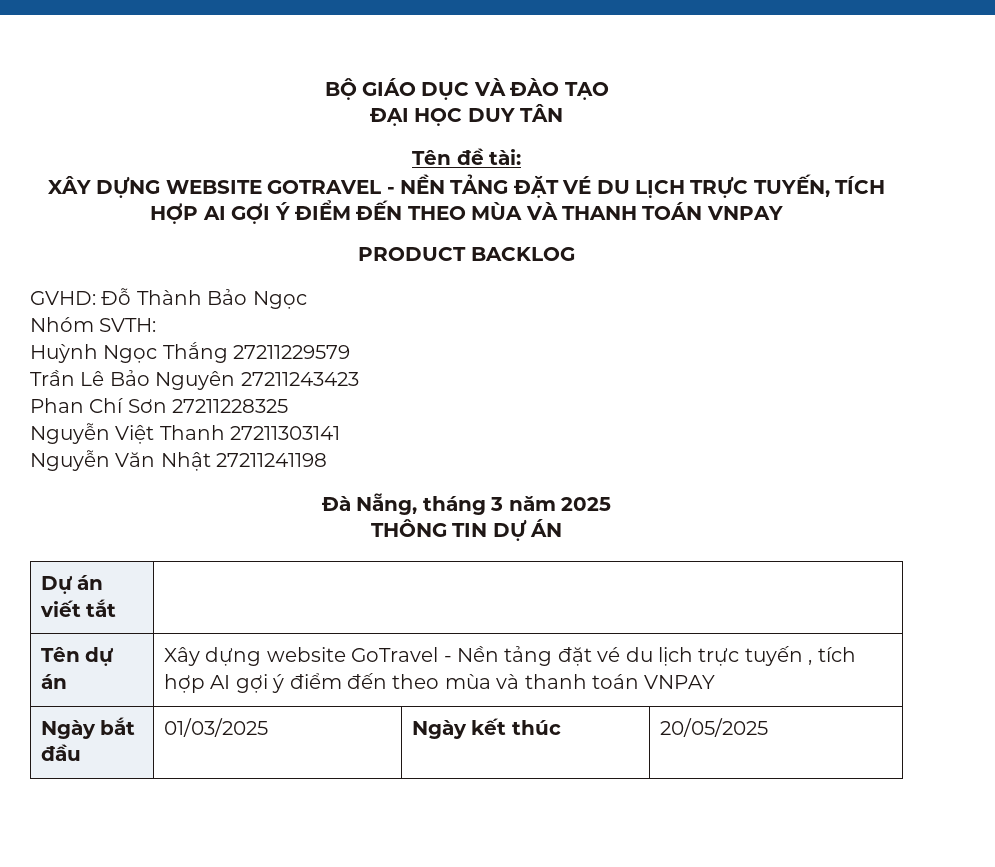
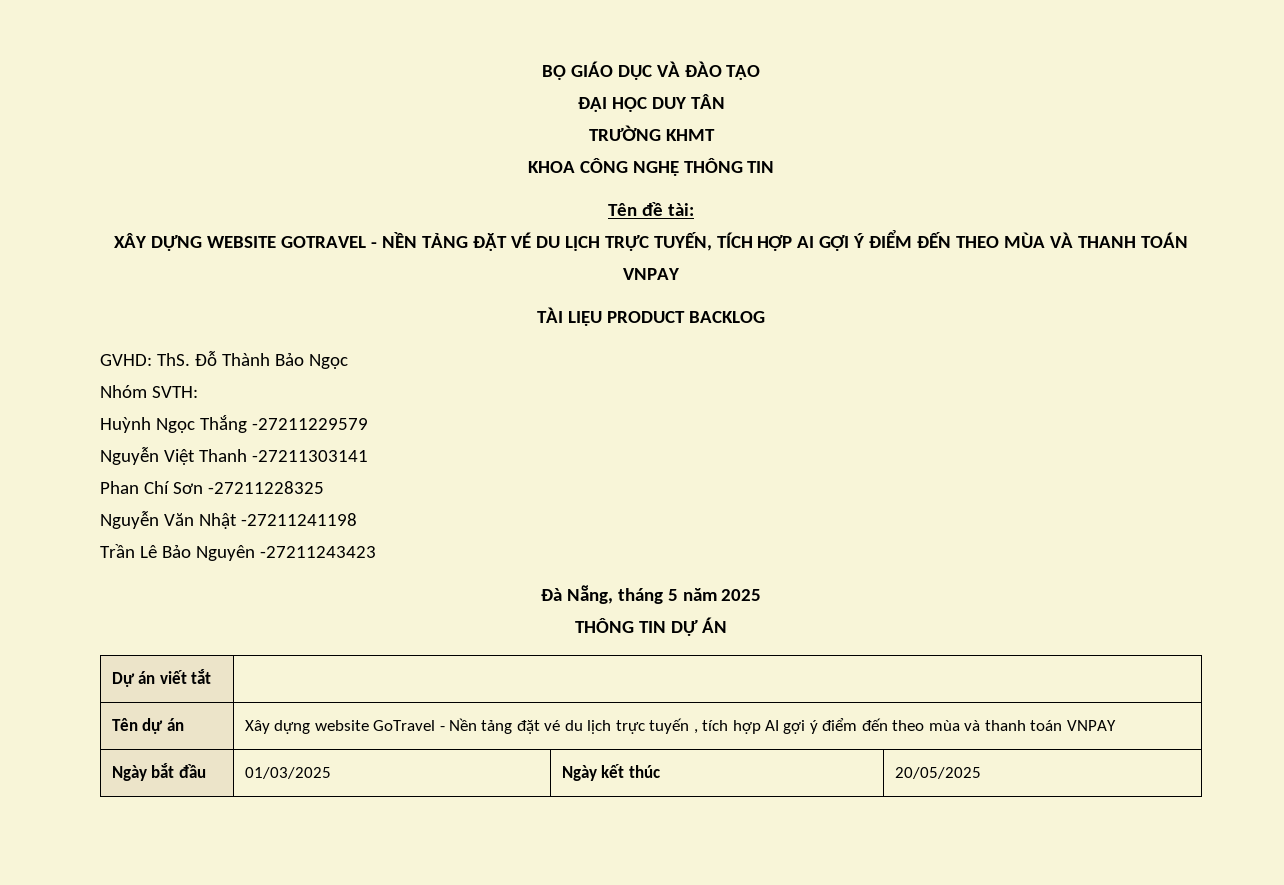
(564, 113) none -> [588,125,715,141] [527,158,775,176] // TRƯỜNG KHMT // KHOA CÔNG NGHỆ THÔNG TIN
(783, 213) none -> [537,307,603,326] TÀI LIỆU
(96, 298) none -> [156,353,190,366] ThS.
[233,345,351,359] [30,370,359,390] [30,398,289,413] [30,423,341,444] [30,450,328,471] 27211229579 // Trần Lê Bảo Nguyên 27211243423 // Phan Chí Sơn 27211228325 // Nguyễn Việt Thanh 27211303141 // Nguyễn Văn Nhật 27211241198 -> [251,418,368,430] [100,447,368,465] [100,481,324,494] [100,511,357,529] [100,544,376,561] -27211229579 // Nguyễn Việt Thanh -27211303141 // Phan Chí Sơn -27211228325 // Nguyễn Văn Nhật -27211241198 // Trần Lê Bảo Nguyên -27211243423
[490,497,504,511] 3 -> [667,589,678,601] 5

